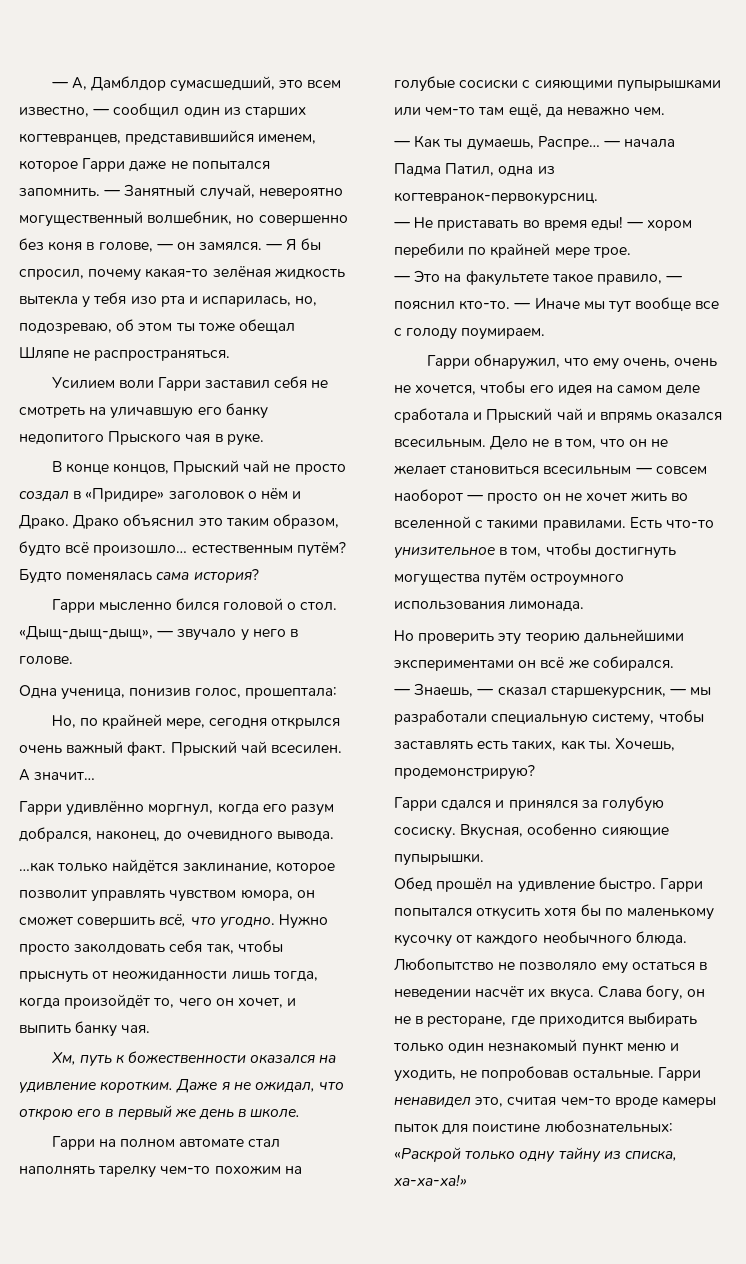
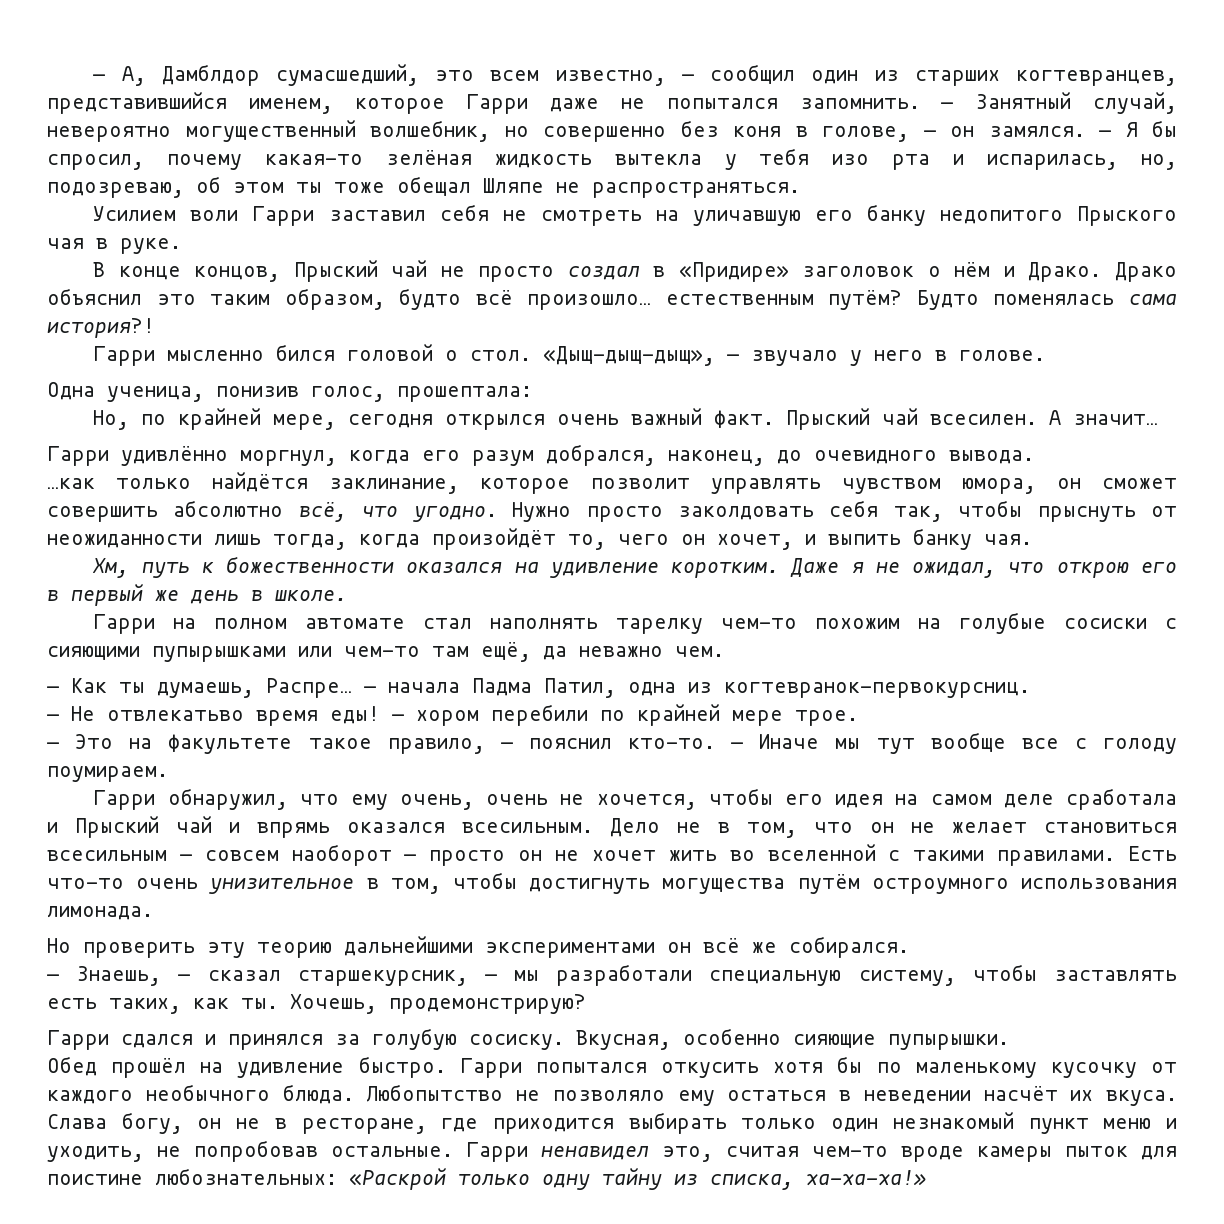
[193,569,259,583] история? -> [47,318,155,338] история?!
(156, 922) none -> [173,500,284,518] абсолютно
[437,220,540,231] приставать во -> [107,710,244,722] отвлекатьво
(714, 524) none -> [136,878,199,889] очень

